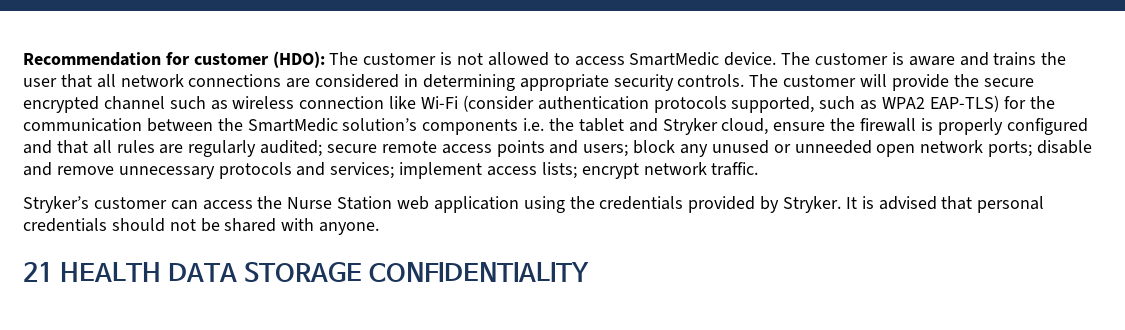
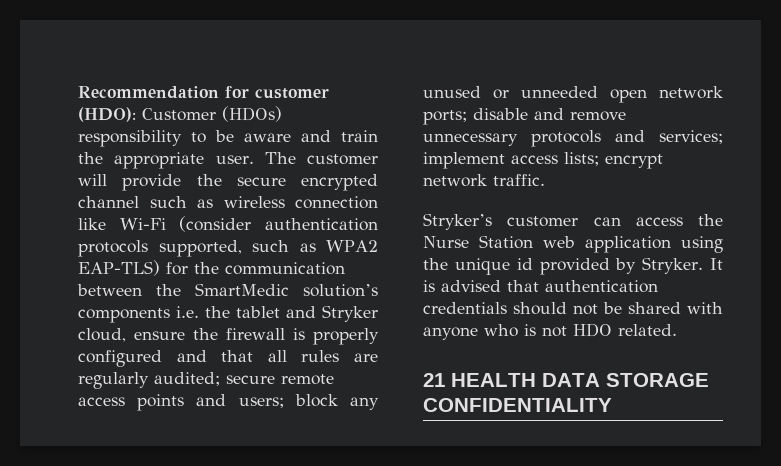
[329,52,1067,66] [23,74,745,91] The customer is not allowed to access SmartMedic device. The customer is aware and trains the user that all network connections are considered in determining appropriate security controls. -> [142,106,282,122] [78,130,378,147] [78,152,254,169] Customer (HDOs) responsibility to be aware and train the appropriate user.
[599,196,684,210] credentials -> [454,258,533,275] unique id
[977,196,1045,213] personal -> [545,280,658,293] authentication
[319,222,380,235] anyone. -> [423,323,677,340] anyone who is not HDO related.

